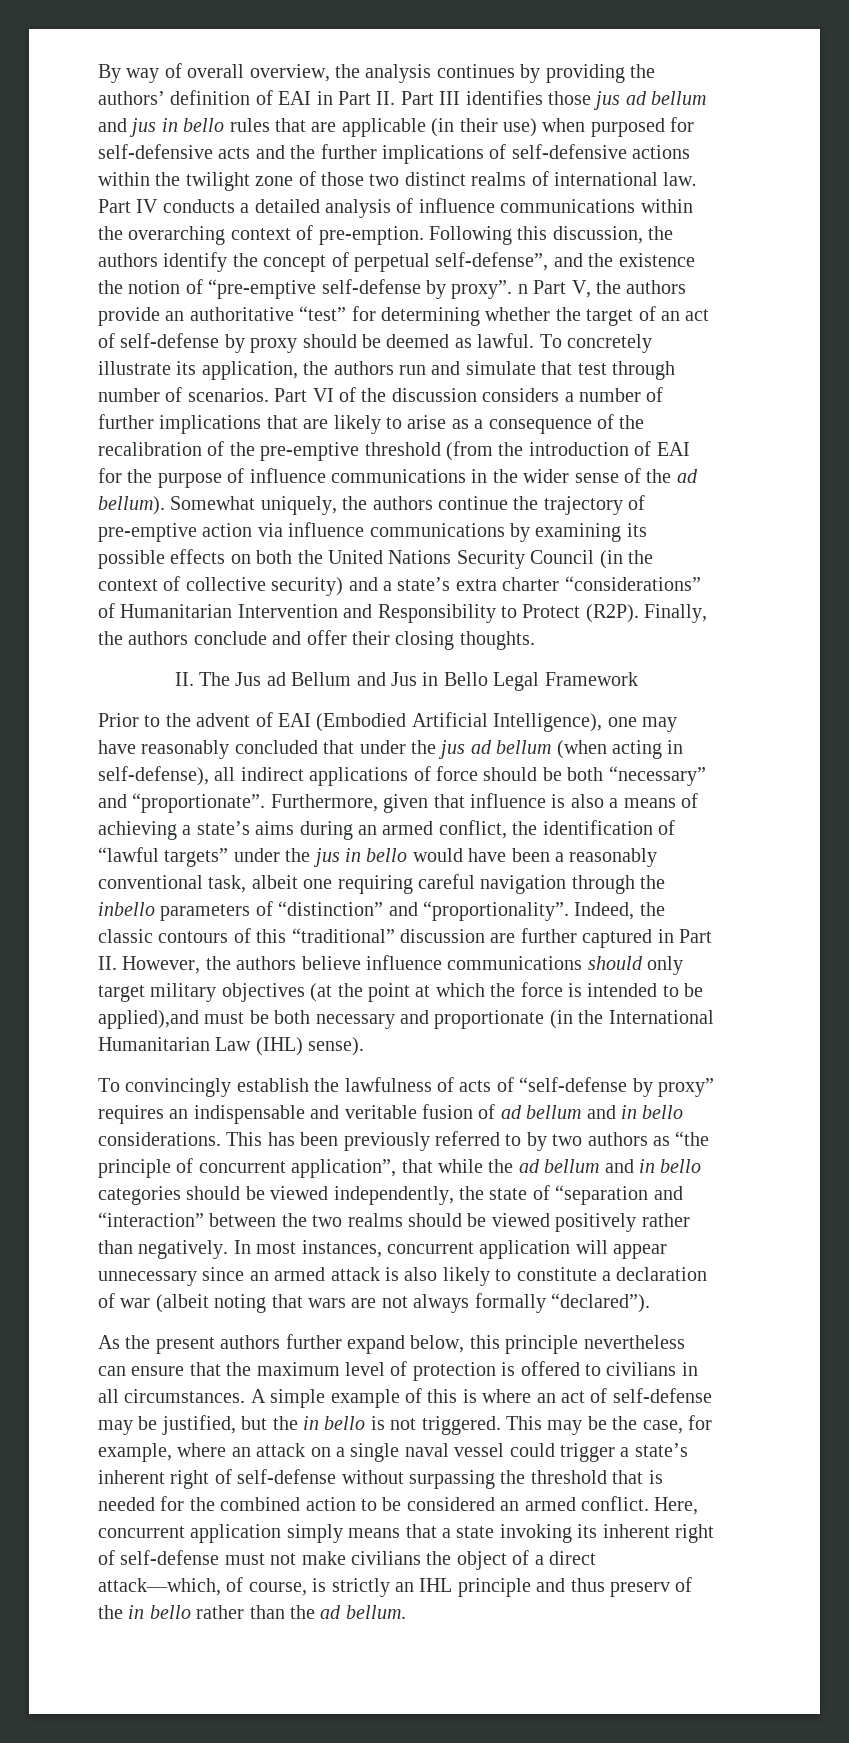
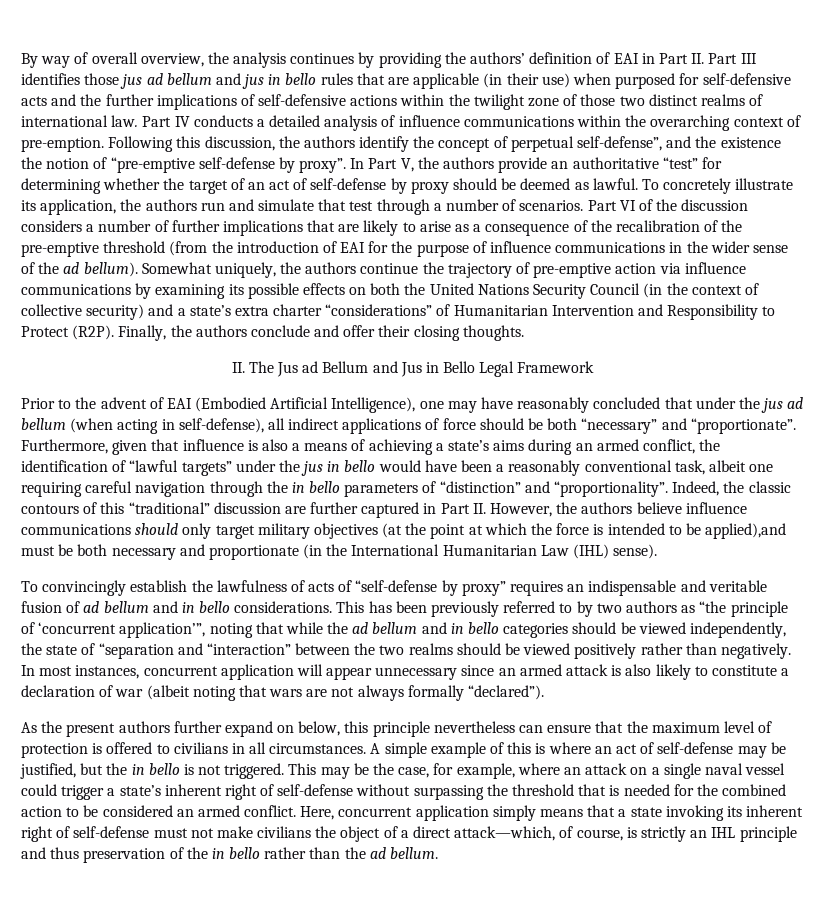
[517,284,528,294] n -> [350,158,365,169] In
(675, 370) none -> [433,203,442,211] a
[98,902,155,916] inbello -> [291,481,341,493] in bello
[198,1159,397,1178] concurrent application”, -> [38,622,253,638] ‘concurrent application’”, noting
(405, 1344) none -> [277,725,295,733] on
[609,1582,670,1597] preserv -> [83,848,166,863] preservation

